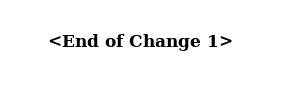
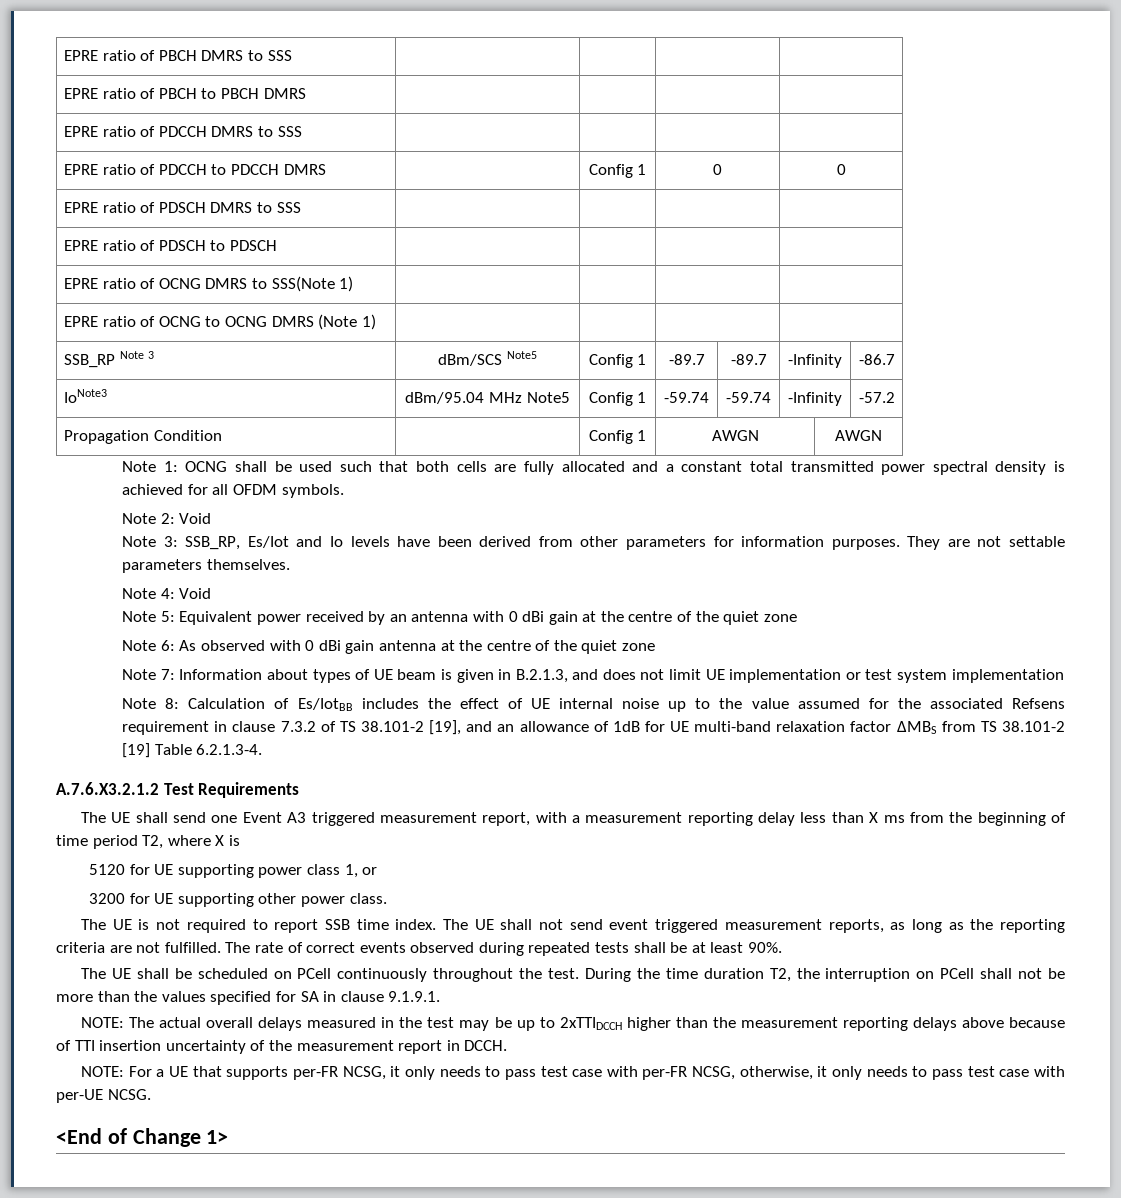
(48, 40) none -> [63,50,292,61] [63,88,306,99] [63,126,302,137] [63,164,326,175] [588,164,647,178] [713,164,722,175] [836,164,846,175] [63,202,301,213] [63,240,277,251] [63,276,354,292] [63,314,376,330] [63,351,155,368] [438,351,537,366] [588,354,647,368] [668,354,705,365] [730,354,767,365] [788,354,842,368] [858,354,895,365] [63,389,107,403] [405,392,570,404] [588,392,647,406] [664,392,709,403] [726,392,771,403] [788,392,842,406] [858,392,895,403] [63,430,222,444] [588,430,647,444] [711,430,759,441] [835,430,882,441] [122,461,1065,475] [122,484,344,498] [122,513,212,524] [122,536,1065,550] [122,559,290,573] [122,588,212,599] [122,611,797,625] [122,640,656,654] [122,669,1064,683] [122,698,1066,712] [122,720,1065,735] [122,743,263,758] [56,782,300,798] [81,812,1066,826] [56,835,240,849] [89,864,378,878] [89,893,387,907] [81,919,1065,933] [56,942,783,956] [81,968,1066,982] [56,991,441,1005] [81,1017,1065,1031] [56,1040,508,1054] [81,1066,1065,1080] [56,1089,151,1103] EPRE ratio of PBCH DMRS to SSS | | | | // EPRE ratio of PBCH to PBCH DMRS | | | | // EPRE ratio of PDCCH DMRS to SSS | | | | // EPRE ratio of PDCCH to PDCCH DMRS | | Config 1 | 0 | 0 // EPRE ratio of PDSCH DMRS to SSS | | | | // EPRE ratio of PDSCH to PDSCH | | | | // EPRE ratio of OCNG DMRS to SSS(Note 1) | | | | // EPRE ratio of OCNG to OCNG DMRS (Note 1) | | | | // SSB_RP Note 3 | dBm/SCS Note5 | Config 1 | -89.7 | -89.7 | -Infinity | -86.7 // IoNote3 | dBm/95.04 MHz Note5 | Config 1 | -59.74 | -59.74 | -Infinity | -57.2 // Propagation Condition | | Config 1 | AWGN | AWGN // Note 1: OCNG shall be used such that both cells are fully allocated and a constant total transmitted power spectral density is achieved for all OFDM symbols. // Note 2: Void // Note 3: SSB_RP, Es/Iot and Io levels have been derived from other parameters for information purposes. They are not settable parameters themselves. // Note 4: Void // Note 5: Equivalent power received by an antenna with 0 dBi gain at the centre of the quiet zone // Note 6: As observed with 0 dBi gain antenna at the centre of the quiet zone // Note 7: Information about types of UE beam is given in B.2.1.3, and does not limit UE implementation or test system implementation // Note 8: Calculation of Es/IotBB includes the effect of UE internal noise up to the value assumed for the associated Refsens requirement in clause 7.3.2 of TS 38.101-2 [19], and an allowance of 1dB for UE multi-band relaxation factor ΔMBS from TS 38.101-2 [19] Table 6.2.1.3-4. // A.7.6.X3.2.1.2 Test Requirements // The UE shall send one Event A3 triggered measurement report, with a measurement reporting delay less than X ms from the beginning of time period T2, where X is // 5120 for UE supporting power class 1, or // 3200 for UE supporting other power class. // The UE is not required to report SSB time index. The UE shall not send event triggered measurement reports, as long as the reporting criteria are not fulfilled. The rate of correct events observed during repeated tests shall be at least 90%. // The UE shall be scheduled on PCell continuously throughout the test. During the time duration T2, the interruption on PCell shall not be more than the values specified for SA in clause 9.1.9.1. // NOTE: The actual overall delays measured in the test may be up to 2xTTIDCCH higher than the measurement reporting delays above because of TTI insertion uncertainty of the measurement report in DCCH. // NOTE: For a UE that supports per-FR NCSG, it only needs to pass test case with per-FR NCSG, otherwise, it only needs to pass test case with per-UE NCSG. //

